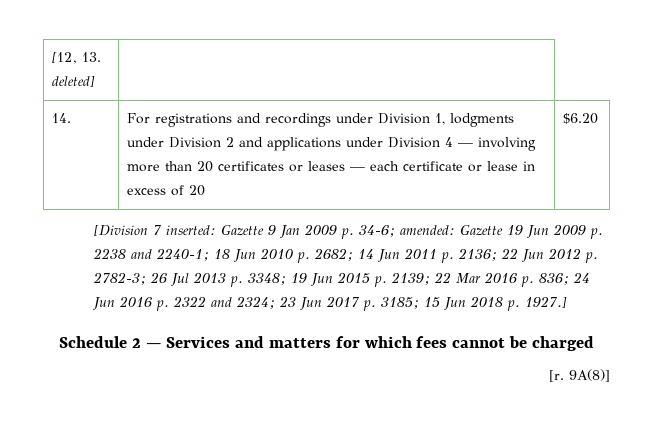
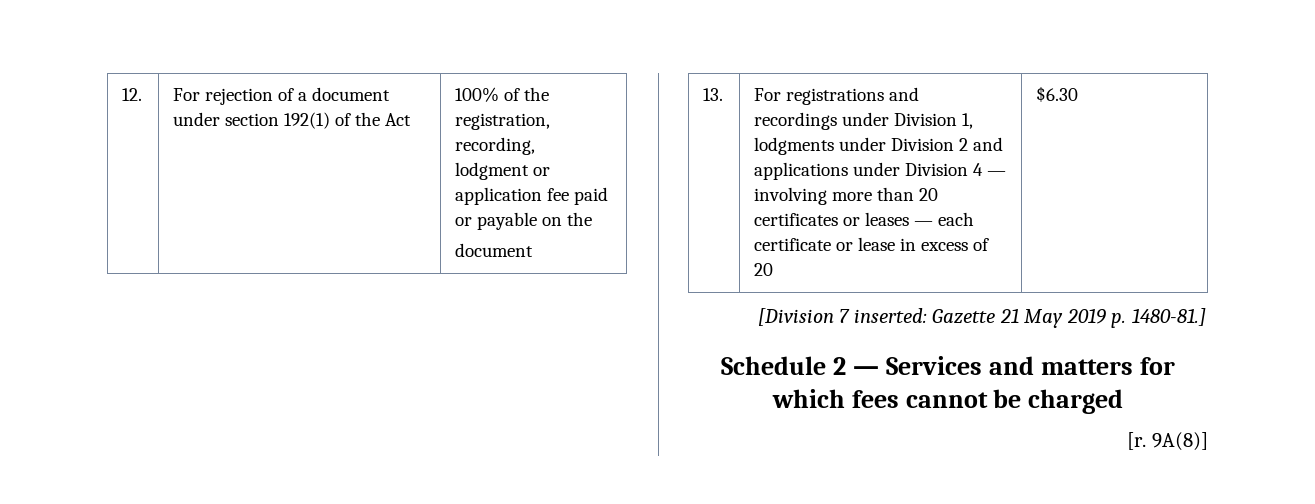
[52,52,78,64] [12, -> [122,88,143,101] [173,87,391,105] [173,112,412,129] [455,87,550,102] [455,113,551,130] [455,137,536,155] [455,162,551,180] [455,187,609,205] [455,212,593,230] [455,243,534,257] 12. | For rejection of a document under section 192(1) of the Act | 100% of the registration, recording, lodgment or application fee paid or payable on the // document //
[52,76,96,87] [52,113,72,123] deleted] | // 14. -> (724, 94) none
[563,113,599,124] $6.20 -> [1036,86,1079,102] $6.30
[268,224,604,239] [93,248,599,263] [93,272,591,287] [93,296,568,311] 9 Jan 2009 p. 34-6; amended: Gazette 19 Jun 2009 p. 2238 and 2240-1; 18 Jun 2010 p. 2682; 14 Jun 2011 p. 2136; 22 Jun 2012 p. 2782-3; 26 Jul 2013 p. 3348; 19 Jun 2015 p. 2139; 22 Mar 2016 p. 836; 24 Jun 2016 p. 2322 and 2324; 23 Jun 2017 p. 3185; 15 Jun 2018 p. 1927.] -> [999,308,1206,328] 21 May 2019 p. 1480-81.]

